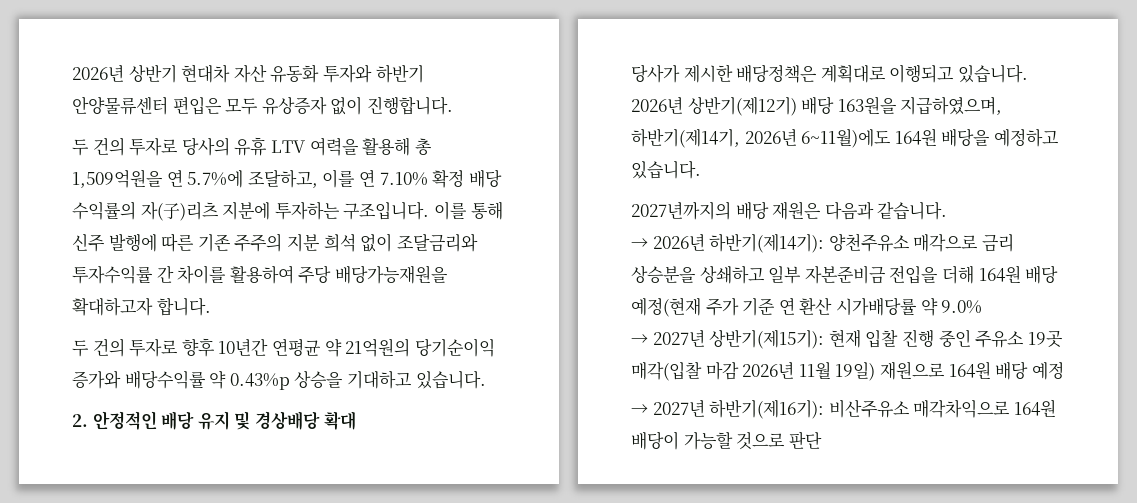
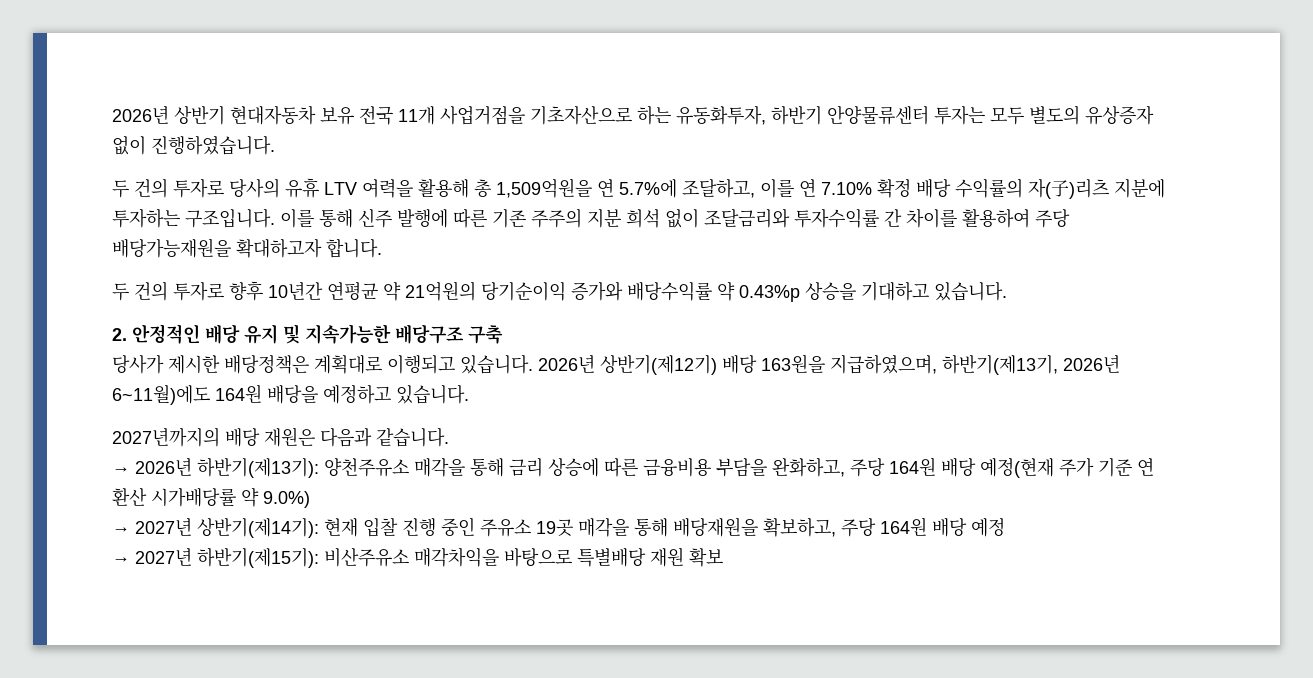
[181,64,424,83] [72,96,259,115] 현대차 자산 유동화 투자와 하반기 안양물류센터 편입은 모두 -> [230,105,1080,125] 현대자동차 보유 전국 11개 사업거점을 기초자산으로 하는 유동화투자, 하반기 안양물류센터 투자는 모두 별도의
[366,96,453,115] 진행합니다. -> [151,135,275,155] 진행하였습니다.
[254,411,356,430] 경상배당 확대 -> [305,324,503,344] 지속가능한 배당구조 구축
[631,128,740,148] 하반기(제14기, -> [942,355,1058,375] 하반기(제13기,
[709,233,1014,253] [631,265,974,284] 하반기(제14기): 양천주유소 매각으로 금리 상승분을 상쇄하고 일부 자본준비금 전입을 더해 -> [197,458,885,478] 하반기(제13기): 양천주유소 매각을 통해 금리 상승에 따른 금융비용 부담을 완화하고, 주당
[941,300,983,314] [631,329,825,349] 9.0% // → 2027년 상반기(제15기): -> [263,491,310,508] [112,517,319,538] 9.0%) // → 2027년 상반기(제14기):
[631,361,945,381] 매각(입찰 마감 2026년 11월 19일) 재원으로 -> [578,517,876,537] 매각을 통해 배당재원을 확보하고, 주당
[709,399,1056,419] [631,431,822,450] 하반기(제16기): 비산주유소 매각차익으로 164원 배당이 가능할 것으로 판단 -> [197,547,723,568] 하반기(제15기): 비산주유소 매각차익을 바탕으로 특별배당 재원 확보

